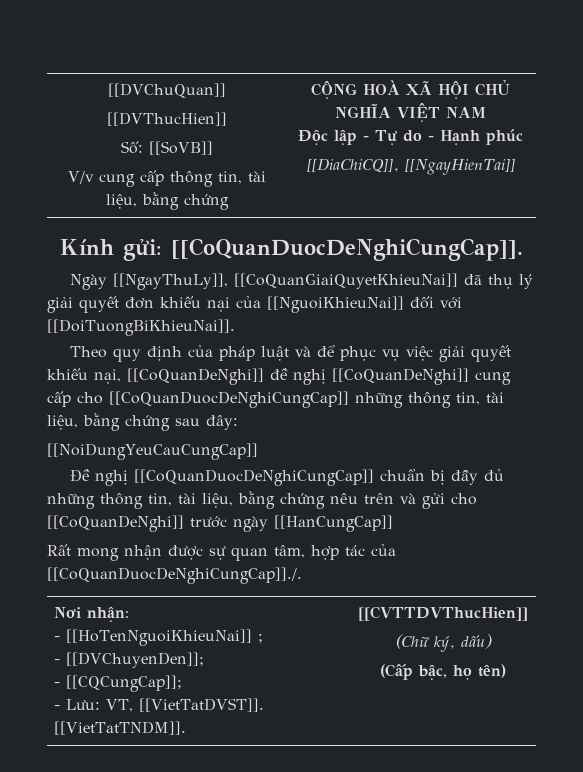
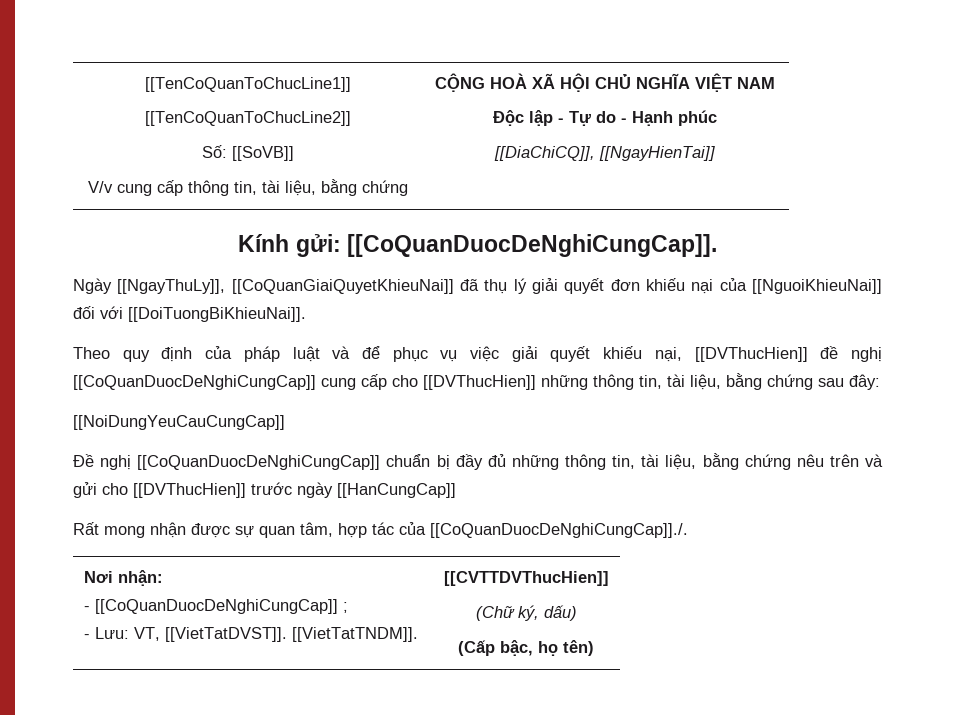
[107,83,226,98] [106,112,227,126] [[DVChuQuan]] // [[DVThucHien]] -> [144,77,351,92] [144,111,351,126] [[TenCoQuanToChucLine1]] // [[TenCoQuanToChucLine2]]
[127,368,264,385] [[CoQuanDeNghi]] -> [694,347,808,362] [[DVThucHien]]
[332,368,469,385] [[CoQuanDeNghi]] -> [73,375,316,390] [[CoQuanDuocDeNghiCungCap]]
[109,391,349,408] [[CoQuanDuocDeNghiCungCap]] -> [423,375,536,390] [[DVThucHien]]
[47,515,184,532] [[CoQuanDeNghi]] -> [133,483,246,498] [[DVThucHien]]
[66,629,253,646] [[HoTenNguoiKhieuNai]] -> [94,599,338,614] [[CoQuanDuocDeNghiCungCap]]
[54,652,205,668] [54,675,183,692] // - [[DVChuyenDen]]; // - [[CQCungCap]]; -> (348, 607) none

